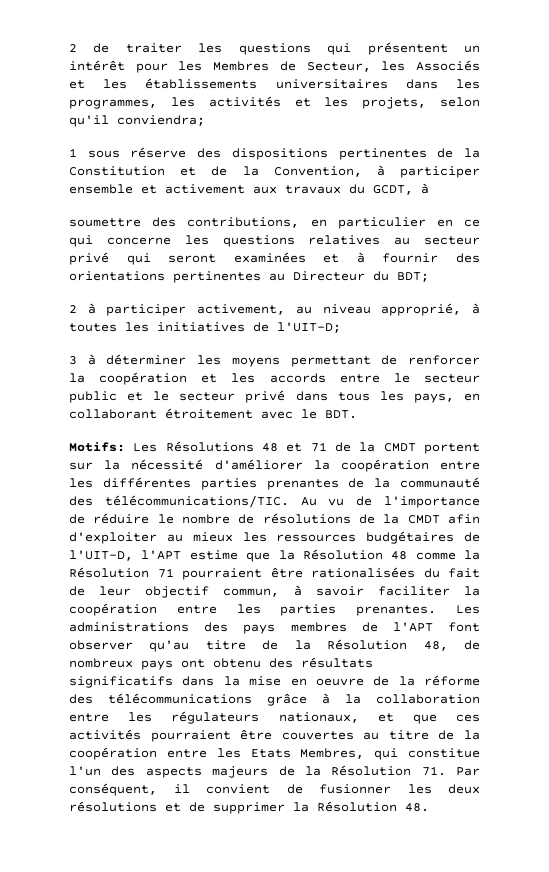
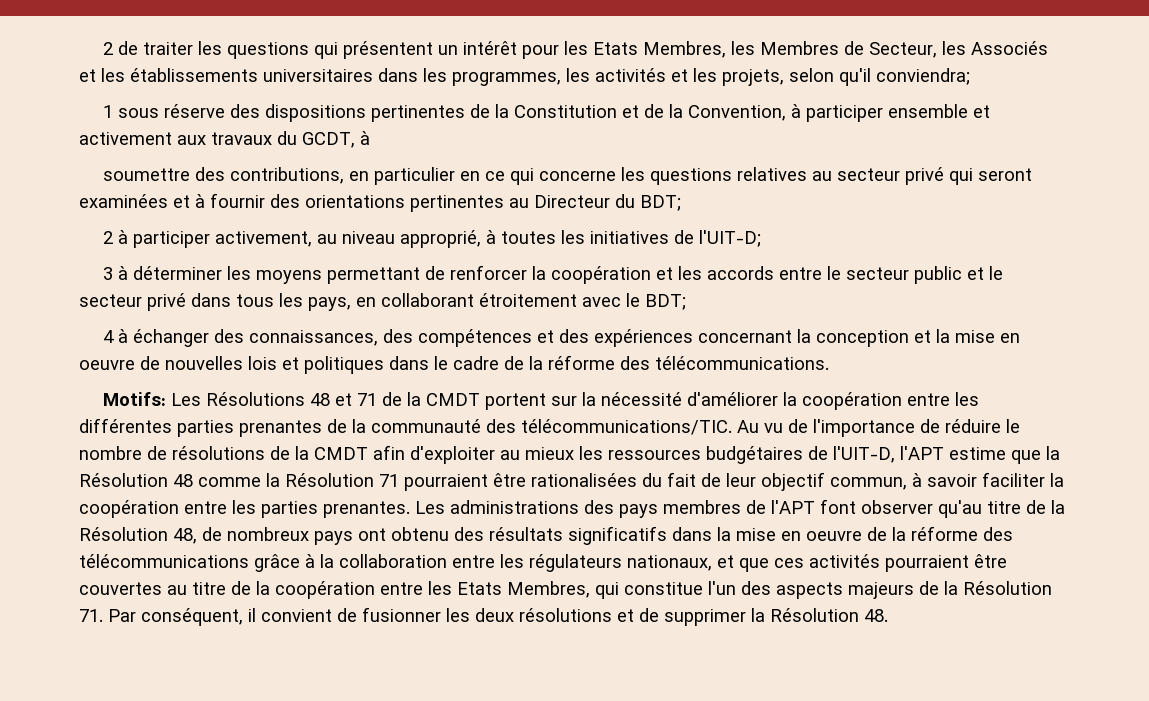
(203, 66) none -> [593,41,756,58] Etats Membres, les
[325,410,357,419] BDT. -> [645,294,686,310] [103,329,1021,347] [79,355,829,374] BDT; // 4 à échanger des connaissances, des compétences et des expériences concernant la conception et la mise en oeuvre de nouvelles lois et politiques dans le cadre de la réforme des télécommunications.

